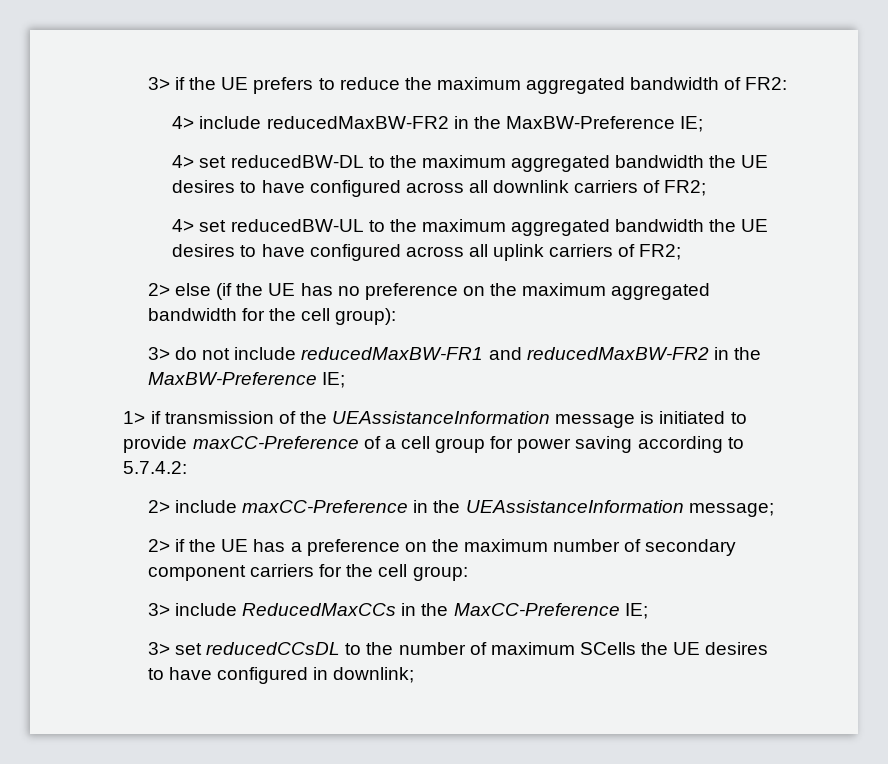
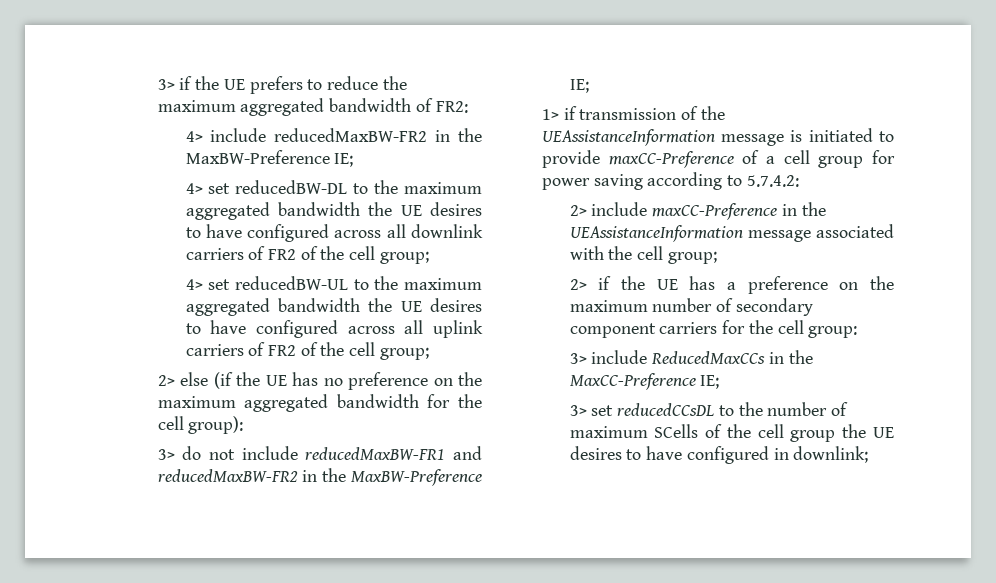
[664,180,707,196] FR2; -> [268,246,429,264] FR2 of the cell group;
[639,244,682,260] FR2; -> [268,342,429,360] FR2 of the cell group;
[688,503,774,517] message; -> [747,224,894,242] [569,246,717,264] message associated with the cell group;
(636, 648) none -> [705,424,836,442] of the cell group

